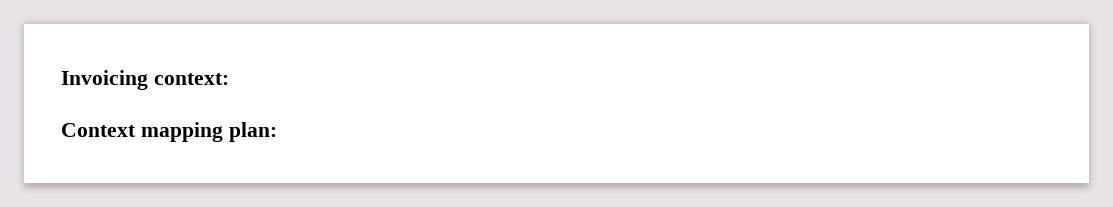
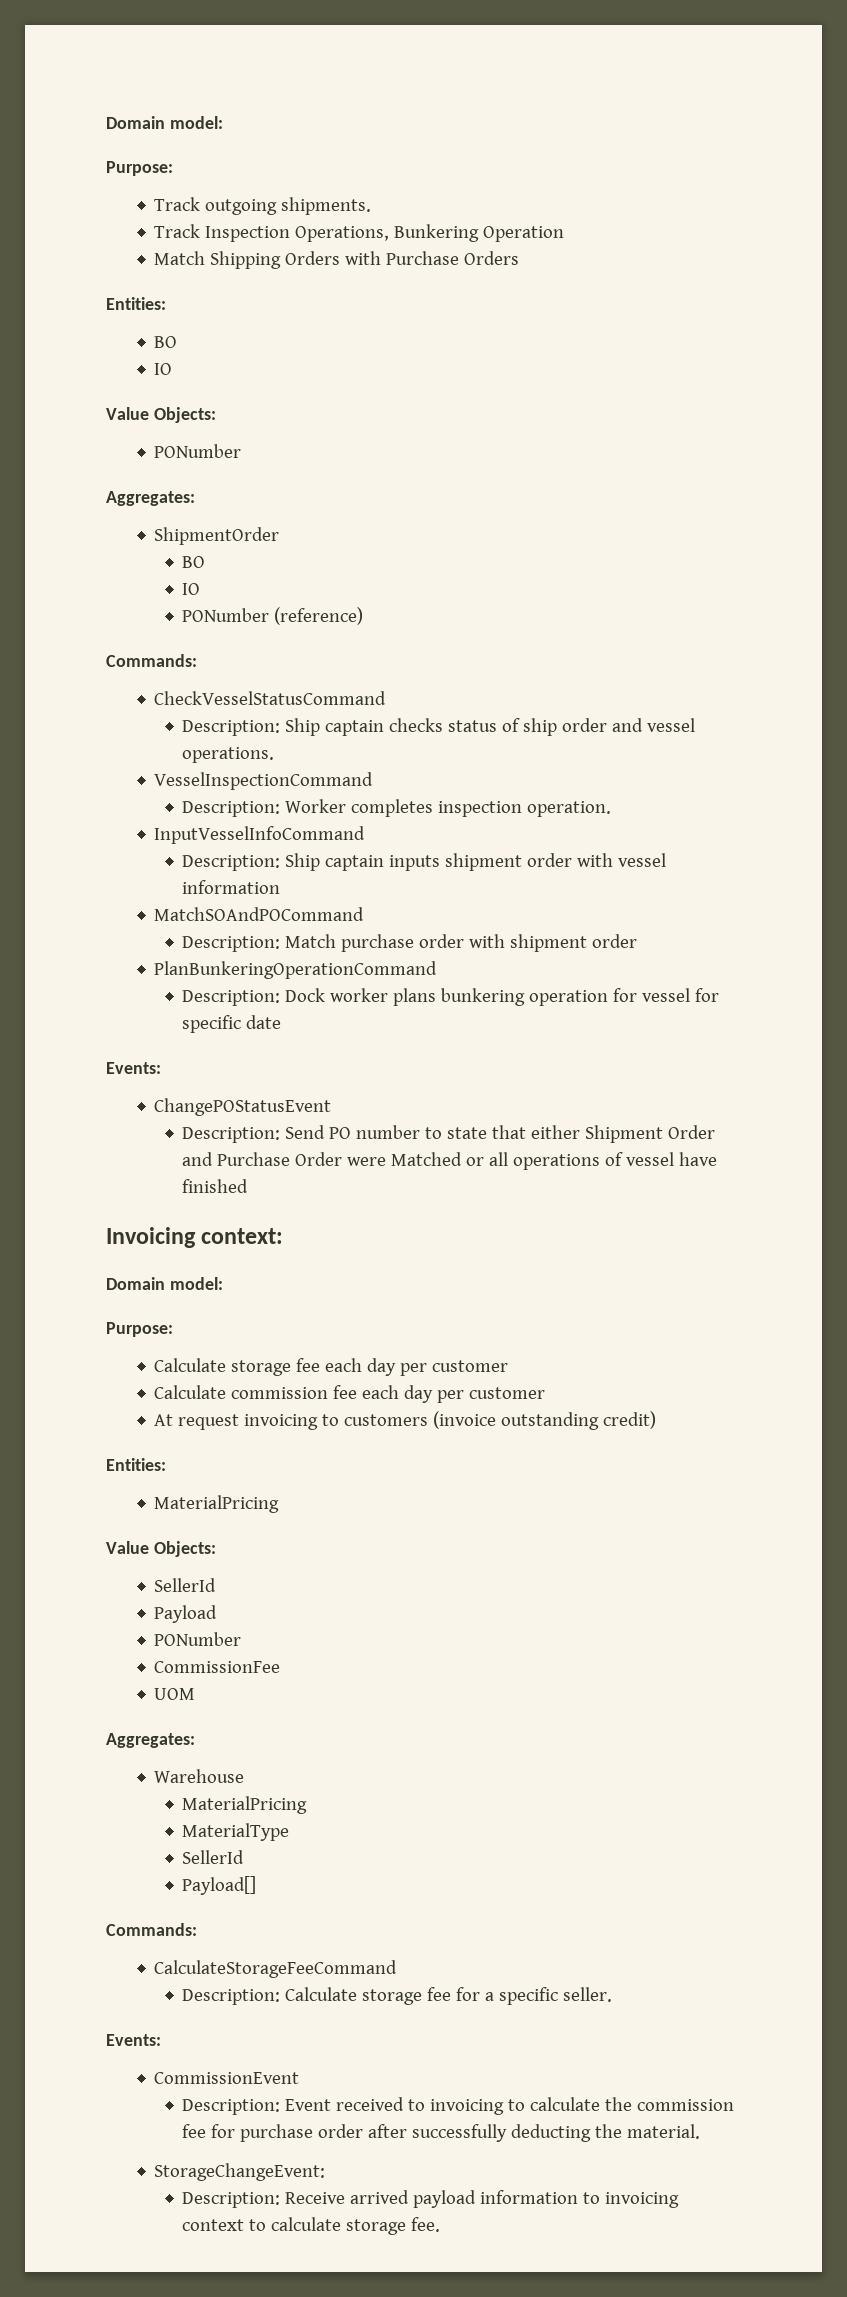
[61,70,229,90] [61,122,277,142] Invoicing context: // Context mapping plan: -> [106,116,223,129] [106,161,173,176] [154,197,372,215] [154,224,565,242] [154,251,520,269] [106,297,166,310] [154,336,178,348] [154,363,173,375] [106,407,216,423] [154,444,242,458] [106,491,195,506] [154,527,280,545] [182,556,206,568] [182,583,201,595] [182,607,364,625] [106,654,197,667] [154,691,387,705] [182,718,696,736] [182,747,275,763] [154,772,374,790] [182,799,612,817] [154,826,366,844] [182,853,667,871] [182,880,281,894] [154,907,365,921] [182,934,638,952] [154,961,438,979] [182,988,720,1006] [182,1015,282,1033] [106,1062,161,1074] [154,1098,332,1116] [182,1125,716,1143] [182,1152,718,1170] [182,1179,249,1193] [106,1227,284,1248] [106,1277,223,1290] [106,1322,173,1337] [154,1358,509,1376] [154,1385,546,1403] [154,1411,657,1430] [106,1458,166,1471] [154,1495,280,1513] [106,1541,216,1557] [154,1578,217,1592] [154,1605,218,1623] [154,1632,242,1646] [154,1661,281,1673] [154,1688,196,1700] [106,1733,195,1748] [154,1769,245,1783] [182,1796,308,1814] [182,1823,290,1841] [182,1850,245,1864] [182,1876,257,1895] [106,1923,197,1936] [154,1960,398,1978] [182,1987,613,2005] [106,2034,161,2046] [154,2072,300,2084] [182,2097,735,2115] [182,2124,701,2142] [154,2163,326,2181] [182,2190,680,2208] [182,2217,441,2235] Domain model: // Purpose: // Track outgoing shipments. // Track Inspection Operations, Bunkering Operation // Match Shipping Orders with Purchase Orders // Entities: // BO // IO // Value Objects: // PONumber // Aggregates: // ShipmentOrder // BO // IO // PONumber (reference) // Commands: // CheckVesselStatusCommand // Description: Ship captain checks status of ship order and vessel operations. // VesselInspectionCommand // Description: Worker completes inspection operation. // InputVesselInfoCommand // Description: Ship captain inputs shipment order with vessel information // MatchSOAndPOCommand // Description: Match purchase order with shipment order // PlanBunkeringOperationCommand // Description: Dock worker plans bunkering operation for vessel for specific date // Events: // ChangePOStatusEvent // Description: Send PO number to state that either Shipment Order and Purchase Order were Matched or all operations of vessel have finished // Invoicing context: // Domain model: // Purpose: // Calculate storage fee each day per customer // Calculate commission fee each day per customer // At request invoicing to customers (invoice outstanding credit) // Entities: // MaterialPricing // Value Objects: // SellerId // Payload // PONumber // CommissionFee // UOM // Aggregates: // Warehouse // MaterialPricing // MaterialType // SellerId // Payload[] // Commands: // CalculateStorageFeeCommand // Description: Calculate storage fee for a specific seller. // Events: // CommissionEvent // Description: Event received to invoicing to calculate the commission fee for purchase order after successfully deducting the material. // StorageChangeEvent: // Description: Receive arrived payload information to invoicing context to calculate storage fee.

